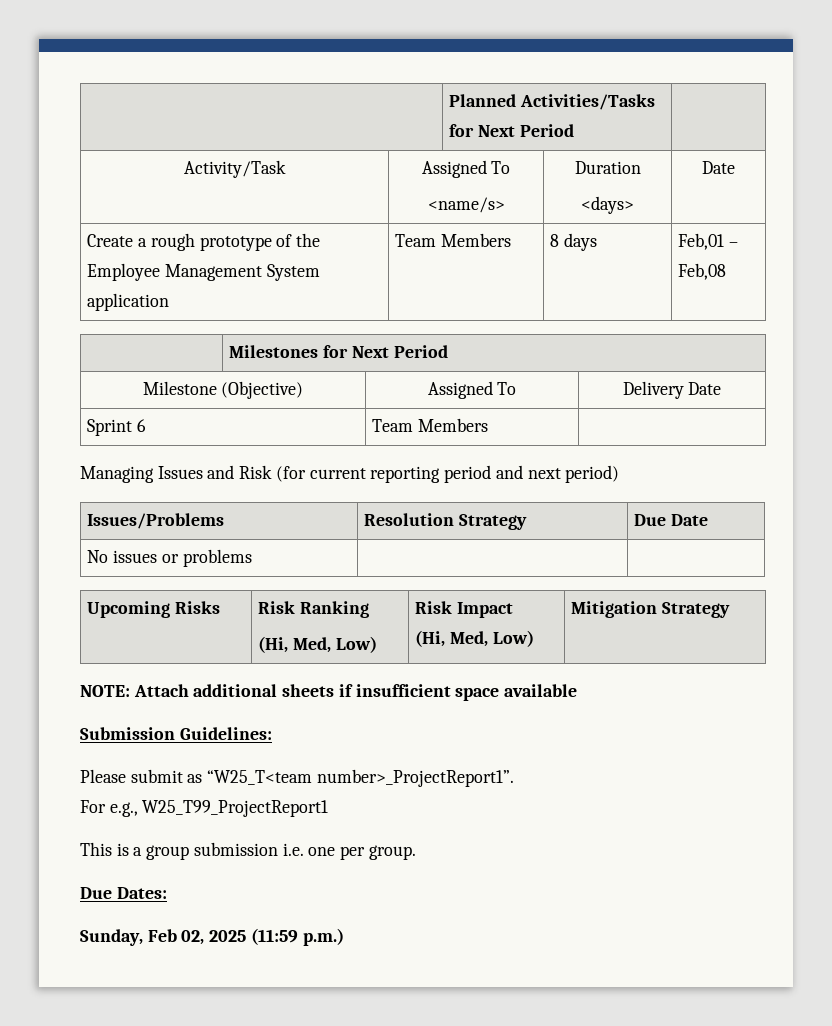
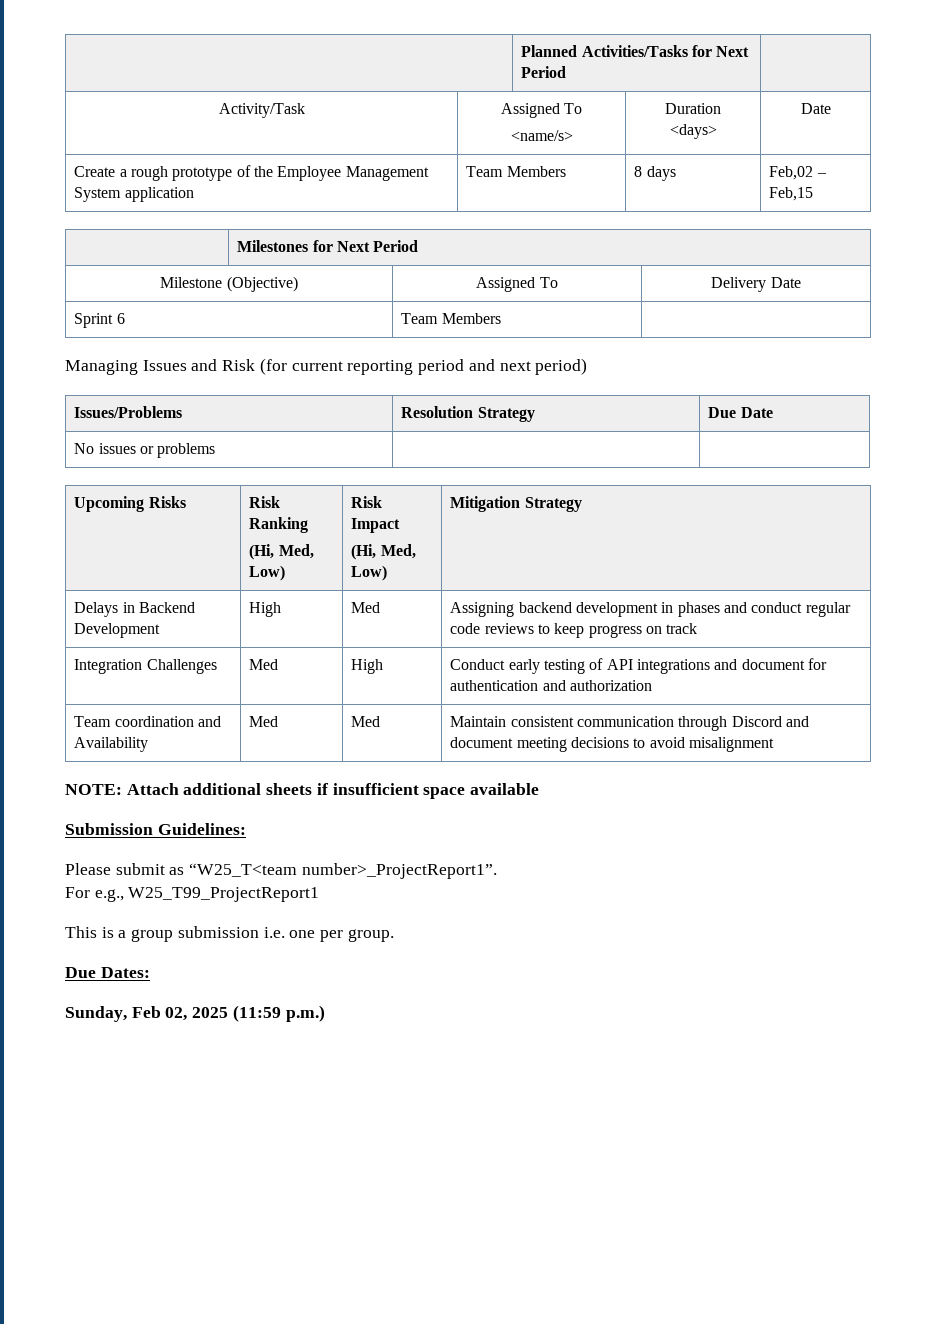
[678,233,739,250] [678,263,727,280] Feb,01 – Feb,08 -> [769,166,827,180] [769,187,814,201] Feb,02 – Feb,15
(731, 610) none -> [74,602,196,617] [74,623,161,638] [249,602,282,617] [351,602,381,613] [450,602,851,617] [450,623,698,638] [74,659,217,674] [249,659,279,670] [351,659,384,674] [450,658,828,674] [450,680,653,691] [74,716,222,727] [74,737,149,752] [249,716,279,727] [351,716,381,727] [450,716,810,731] [450,737,775,752] // Delays in Backend Development | High | Med | Assigning backend development in phases and conduct regular code reviews to keep progress on track // Integration Challenges | Med | High | Conduct early testing of API integrations and document for authentication and authorization // Team coordination and Availability | Med | Med | Maintain consistent communication through Discord and document meeting decisions to avoid misalignment

